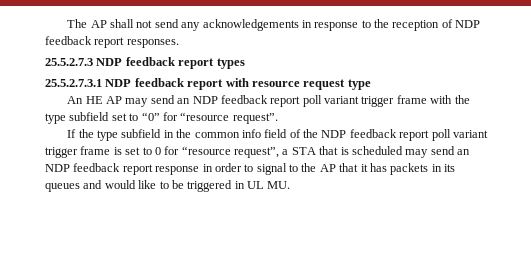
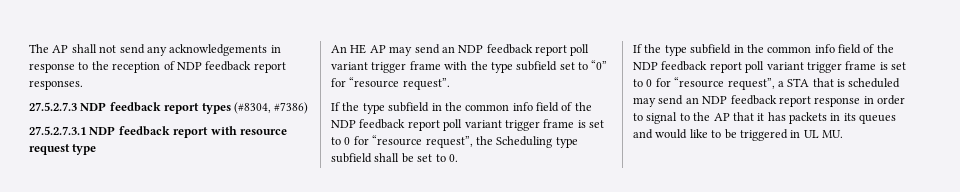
[45,58,93,66] 25.5.2.7.3 -> [29,102,77,111] 27.5.2.7.3
[45,79,102,87] // 25.5.2.7.3.1 -> [233,102,309,114] [29,126,86,135] (#8304, #7386) // 27.5.2.7.3.1
(278, 118) none -> [331,102,592,114] [331,119,604,131] [331,135,578,148] [331,153,458,163] // If the type subfield in the common info field of the NDP feedback report poll variant trigger frame is set to 0 for “resource request”, the Scheduling type subfield shall be set to 0.

